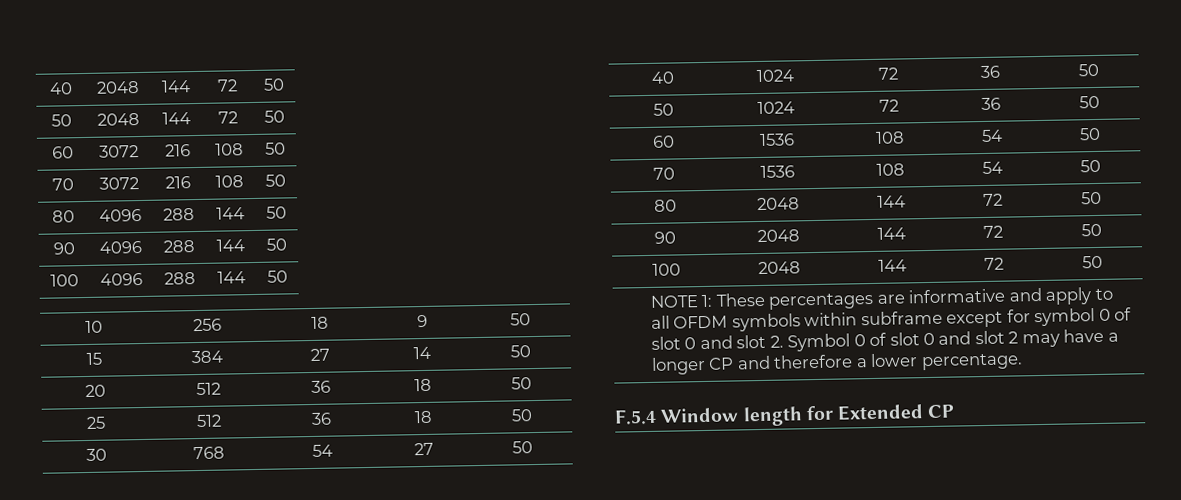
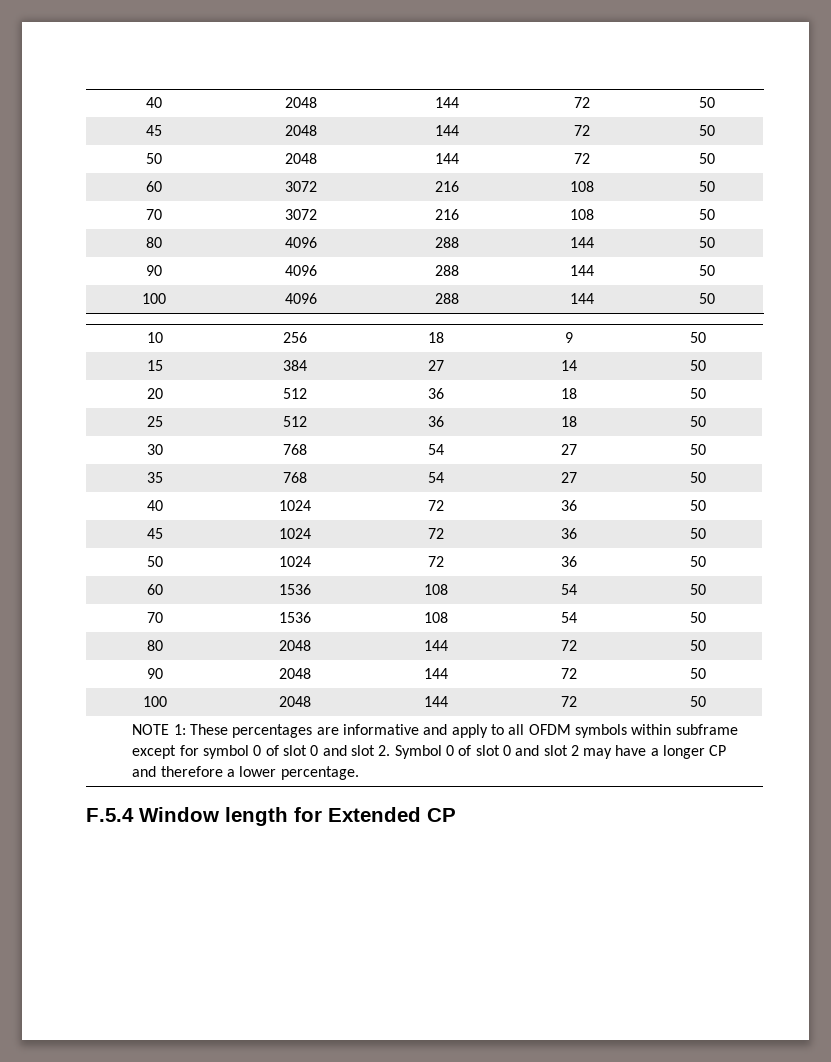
(285, 84) none -> [146,125,162,136] [284,125,317,136] [435,125,459,136] [574,125,590,136] [698,125,715,136] // 45 | 2048 | 144 | 72 | 50
(533, 447) none -> [146,472,163,483] [283,472,307,483] [428,472,444,483] [561,472,577,483] [690,472,706,483] // 35 | 768 | 54 | 27 | 50
(1099, 70) none -> [146,528,163,539] [279,528,311,539] [428,528,444,539] [561,528,577,539] [690,528,706,539] // 45 | 1024 | 72 | 36 | 50

